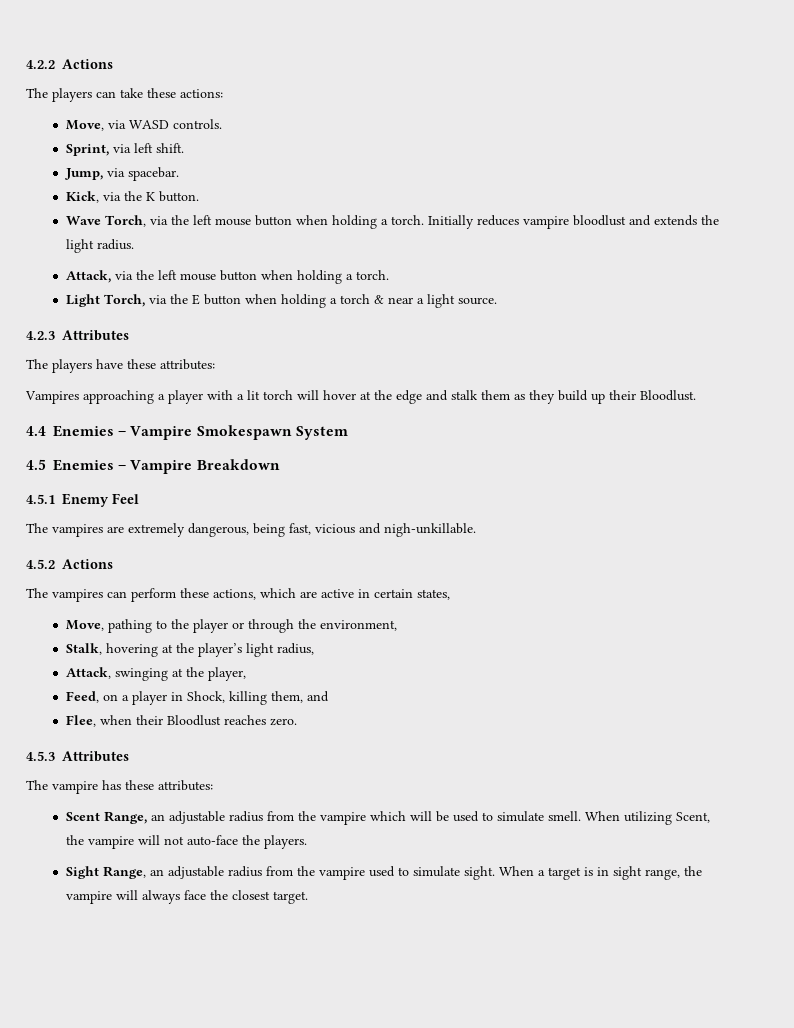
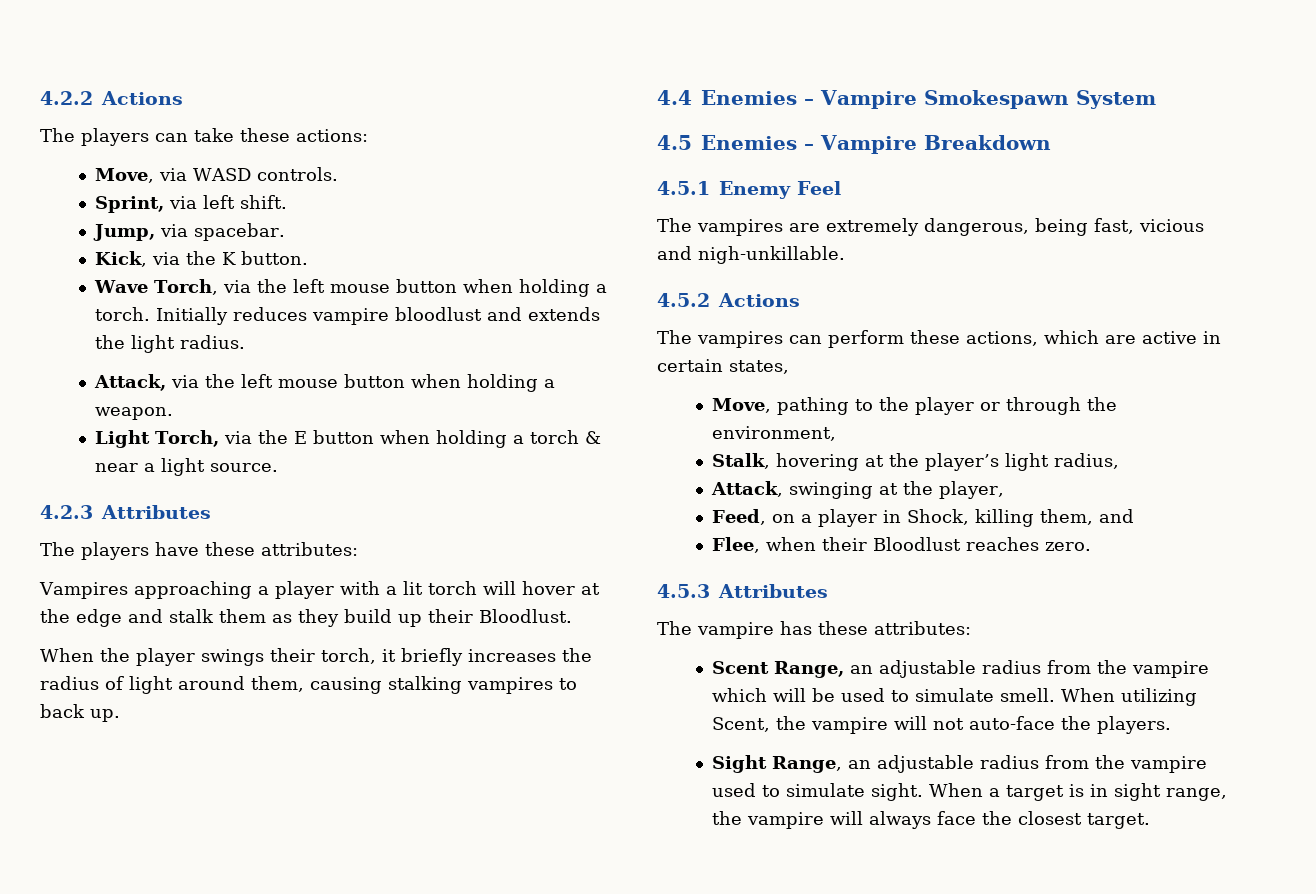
[356,270,390,280] torch. -> [95,407,174,420] weapon.
(696, 395) none -> [40,648,592,666] [40,676,577,694] [40,704,120,722] // When the player swings their torch, it briefly increases the radius of light around them, causing stalking vampires to back up.

